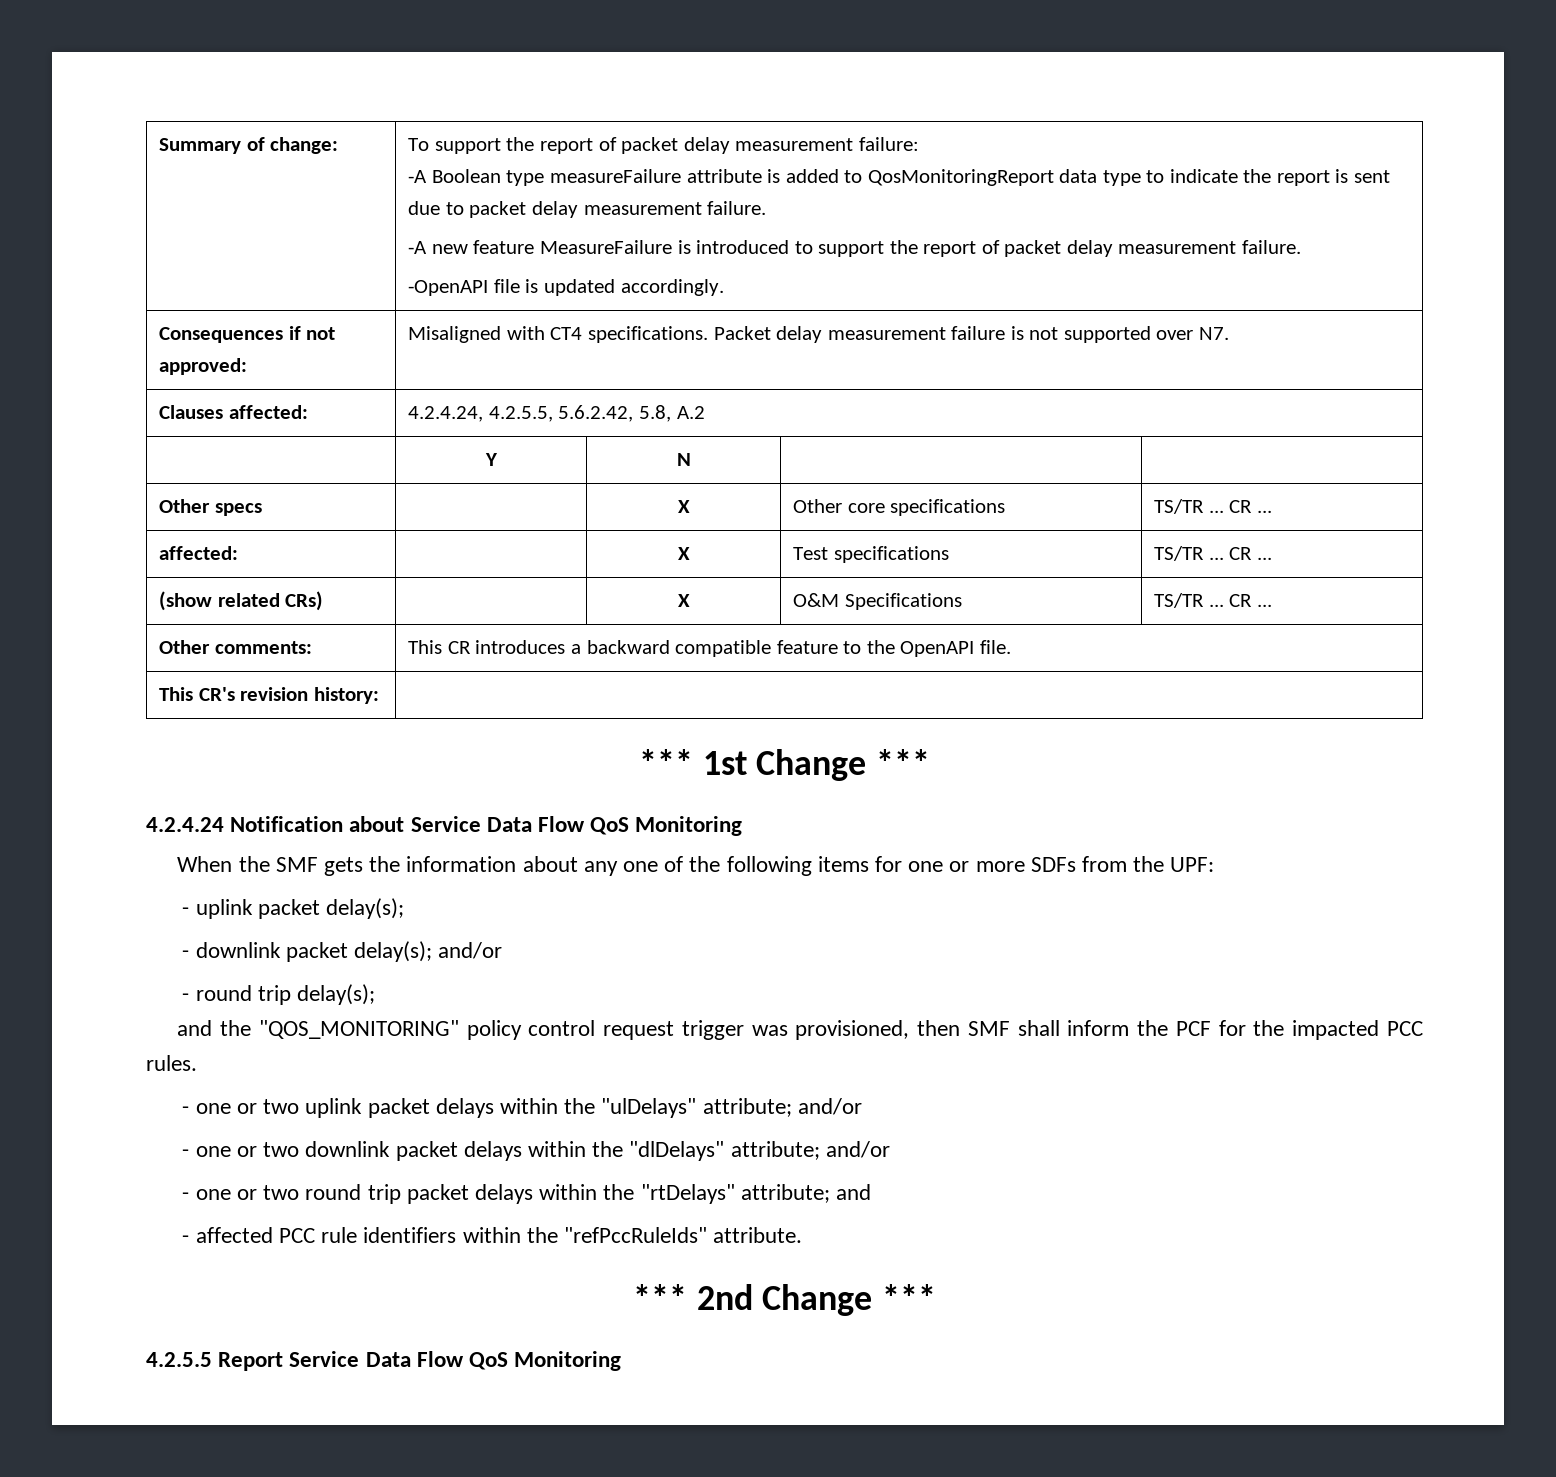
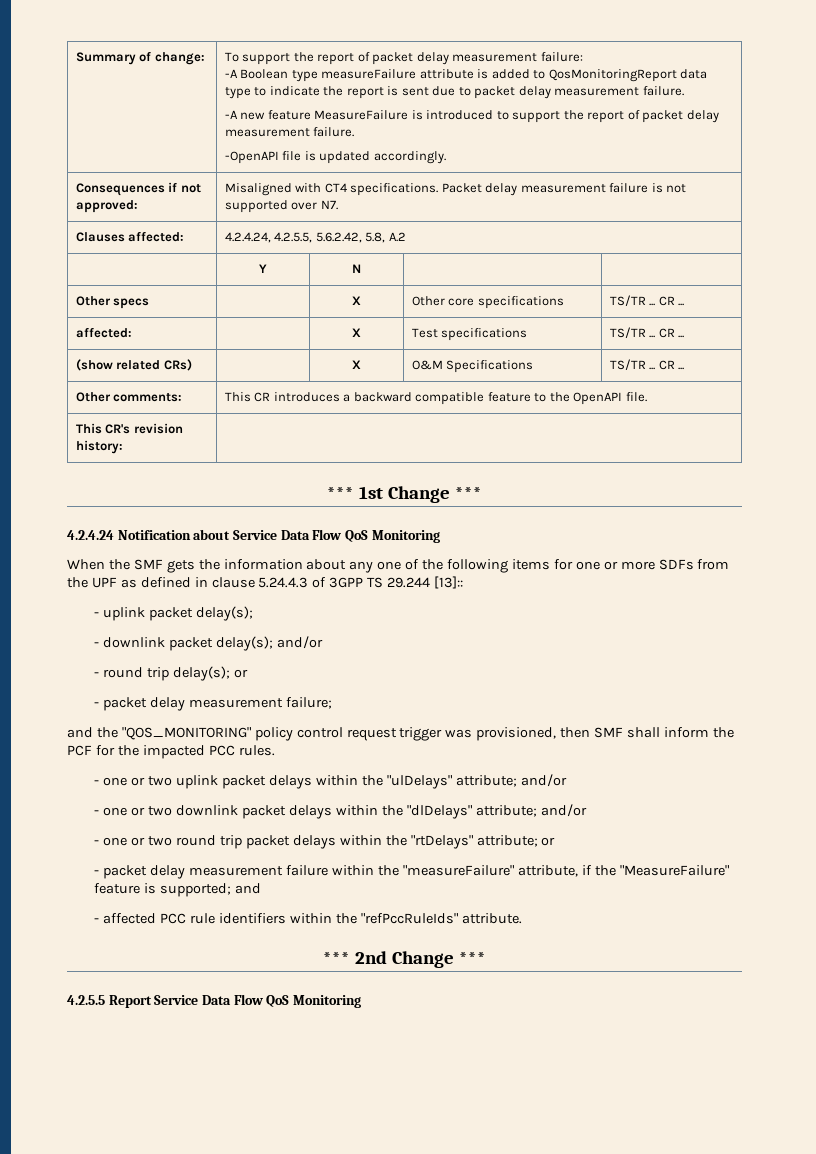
[1170,857,1215,872] UPF: -> [91,576,464,589] UPF as defined in clause 5.24.4.3 of 3GPP TS 29.244 [13]::
(376, 994) none -> [234,669,249,678] [94,697,333,711] or // - packet delay measurement failure;
(830, 1193) none -> [541,837,556,846] [94,865,729,879] [94,883,232,897] or // - packet delay measurement failure within the "measureFailure" attribute, if the "MeasureFailure" feature is supported;

